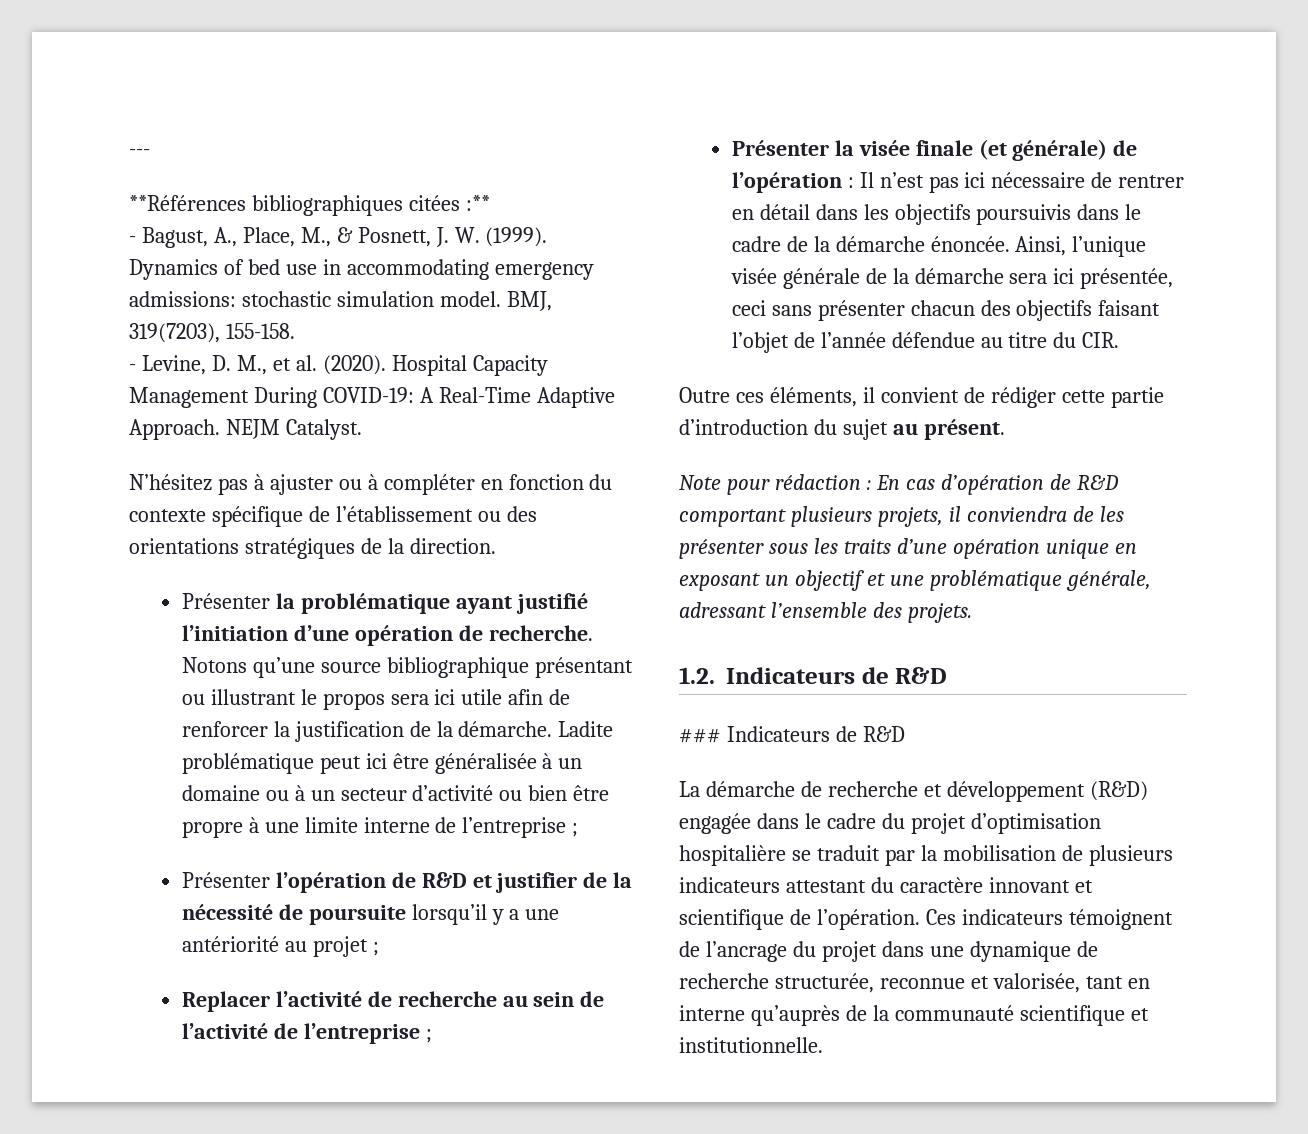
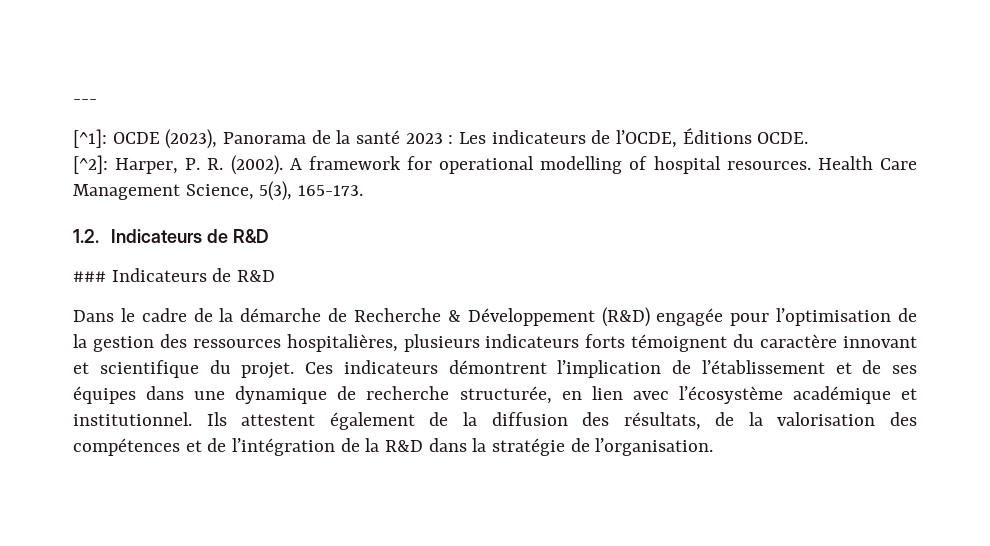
[129,195,490,216] [129,227,548,248] [129,259,594,280] [129,291,552,311] [129,323,295,343] [129,355,548,376] [129,387,615,408] [129,419,362,440] [129,474,613,495] [129,506,537,527] [129,538,496,559] [181,593,588,614] [181,625,593,646] [181,657,633,678] [181,689,571,710] [181,721,614,742] [181,753,583,774] [181,785,610,801] [181,817,579,838] [181,872,633,893] [181,904,560,925] [181,936,379,957] [181,991,605,1012] [181,1023,432,1044] [731,139,1138,161] [731,172,1185,193] [731,204,1142,225] [731,236,1147,257] [730,268,1174,289] [731,300,1161,321] [731,332,1120,353] [679,387,1164,408] [679,419,1005,440] [679,474,1119,495] [679,506,1124,527] [679,538,1137,559] [679,570,1151,591] [679,602,972,623] **Références bibliographiques citées :** // - Bagust, A., Place, M., & Posnett, J. W. (1999). Dynamics of bed use in accommodating emergency admissions: stochastic simulation model. BMJ, 319(7203), 155-158. // - Levine, D. M., et al. (2020). Hospital Capacity Management During COVID-19: A Real-Time Adaptive Approach. NEJM Catalyst. // N’hésitez pas à ajuster ou à compléter en fonction du contexte spécifique de l’établissement ou des orientations stratégiques de la direction. // Présenter la problématique ayant justifié l’initiation d’une opération de recherche. Notons qu’une source bibliographique présentant ou illustrant le propos sera ici utile afin de renforcer la justification de la démarche. Ladite problématique peut ici être généralisée à un domaine ou à un secteur d’activité ou bien être propre à une limite interne de l’entreprise ; // Présenter l’opération de R&D et justifier de la nécessité de poursuite lorsqu’il y a une antériorité au projet ; // Replacer l’activité de recherche au sein de l’activité de l’entreprise ; // Présenter la visée finale (et générale) de l’opération : Il n’est pas ici nécessaire de rentrer en détail dans les objectifs poursuivis dans le cadre de la démarche énoncée. Ainsi, l’unique visée générale de la démarche sera ici présentée, ceci sans présenter chacun des objectifs faisant l’objet de l’année défendue au titre du CIR. // Outre ces éléments, il convient de rédiger cette partie d’introduction du sujet au présent. // Note pour rédaction : En cas d’opération de R&D comportant plusieurs projets, il conviendra de les présenter sous les traits d’une opération unique en exposant un objectif et une problématique générale, adressant l’ensemble des projets. -> [73,128,809,149] [73,155,917,175] [73,181,364,201] [^1]: OCDE (2023), Panorama de la santé 2023 : Les indicateurs de l’OCDE, Éditions OCDE. // [^2]: Harper, P. R. (2002). A framework for operational modelling of hospital resources. Health Care Management Science, 5(3), 165-173.
[679,781,1148,802] [679,813,1101,834] [679,845,1173,866] [679,877,866,893] La démarche de recherche et développement (R&D) engagée dans le cadre du projet d’optimisation hospitalière se traduit par la mobilisation de plusieurs indicateurs attestant -> [73,307,918,327] [73,334,728,352] Dans le cadre de la démarche de Recherche & Développement (R&D) engagée pour l’optimisation de la gestion des ressources hospitalières, plusieurs indicateurs forts témoignent
[789,909,1173,930] [679,941,877,962] de l’opération. Ces indicateurs témoignent de l’ancrage du projet -> [209,360,917,379] [73,386,136,404] du projet. Ces indicateurs démontrent l’implication de l’établissement et de ses équipes
[879,973,1150,993] [679,1005,1149,1026] [679,1037,823,1053] reconnue et valorisée, tant en interne qu’auprès de la communauté scientifique et institutionnelle. -> [561,386,918,404] [73,412,918,430] [73,438,714,456] en lien avec l’écosystème académique et institutionnel. Ils attestent également de la diffusion des résultats, de la valorisation des compétences et de l’intégration de la R&D dans la stratégie de l’organisation.

